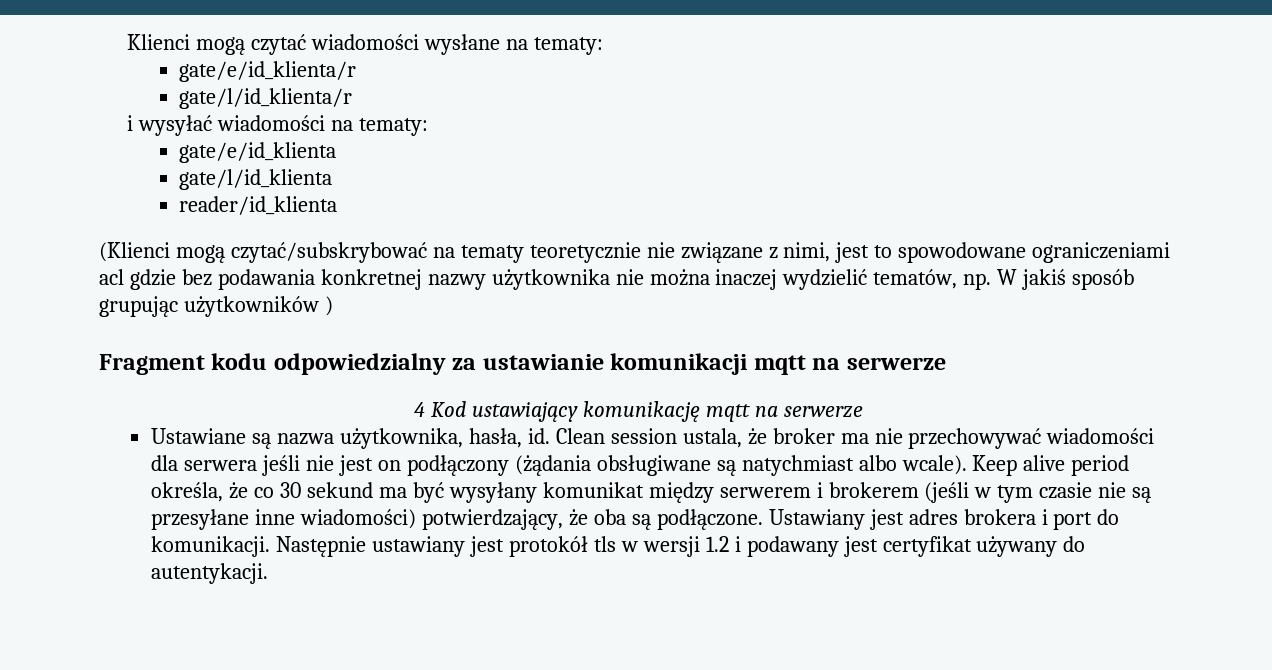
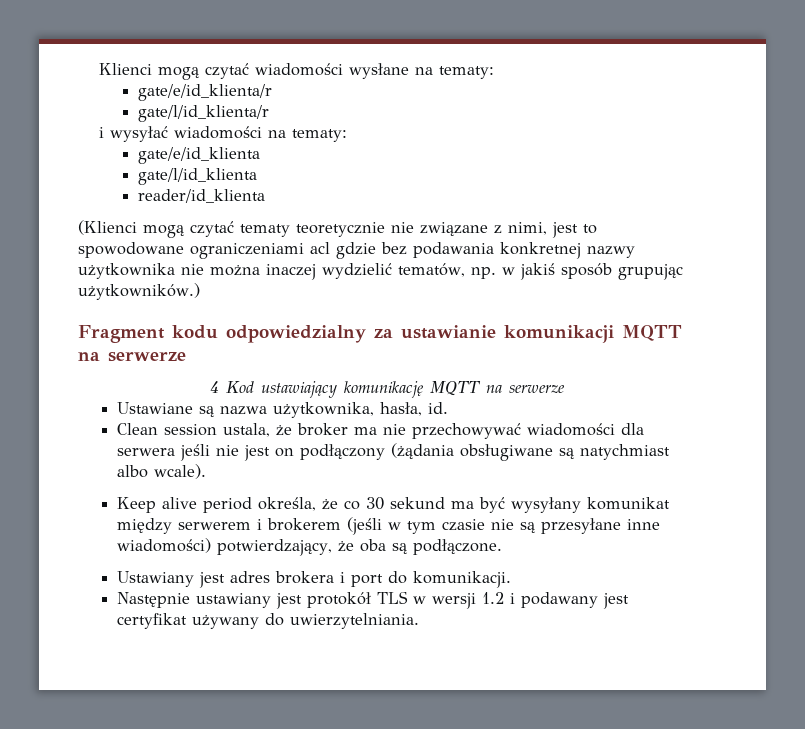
[230,242,455,263] czytać/subskrybować na -> [190,221,234,237] czytać
[997,269,1018,285] W -> [501,267,515,275] w
[183,296,333,317] użytkowników ) -> [78,283,200,300] użytkowników.)
[753,355,806,375] mqtt -> [622,325,682,341] MQTT
[705,404,750,422] mqtt -> [430,381,481,396] MQTT
(550, 436) none -> (449, 408) //
(967, 465) none -> (207, 471) //
(763, 519) none -> (503, 547) //
(271, 546) none -> (512, 579) //
[593,536,616,552] tls -> [377,591,409,604] TLS
[151,563,269,584] autentykacji. -> [290,613,420,629] uwierzytelniania.

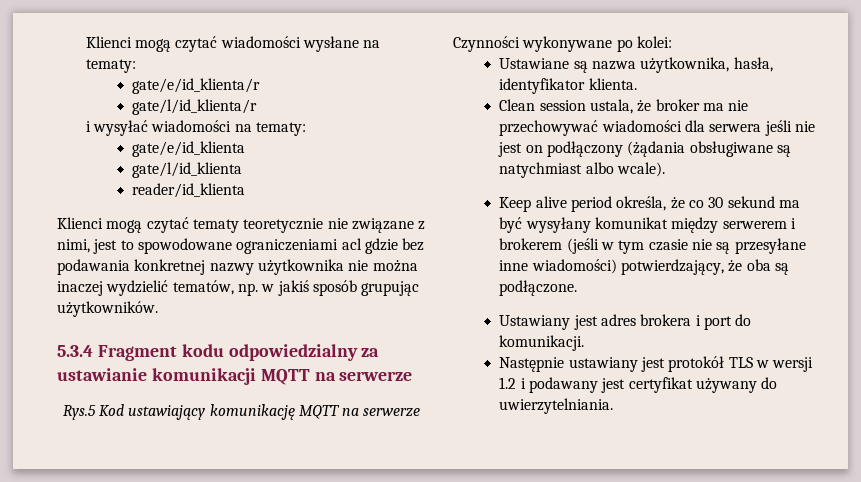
[78,220,137,235] (Klienci -> [57,217,103,229] Klienci
[78,283,200,300] użytkowników.) // -> [57,301,158,317] [57,345,93,357] użytkowników. // 5.3.4
[210,381,219,393] 4 -> [62,405,96,420] Rys.5
(565, 388) none -> [453,36,672,52] // Czynności wykonywane po kolei:
[428,402,449,414] id. -> [499,78,637,94] identyfikator klienta.

